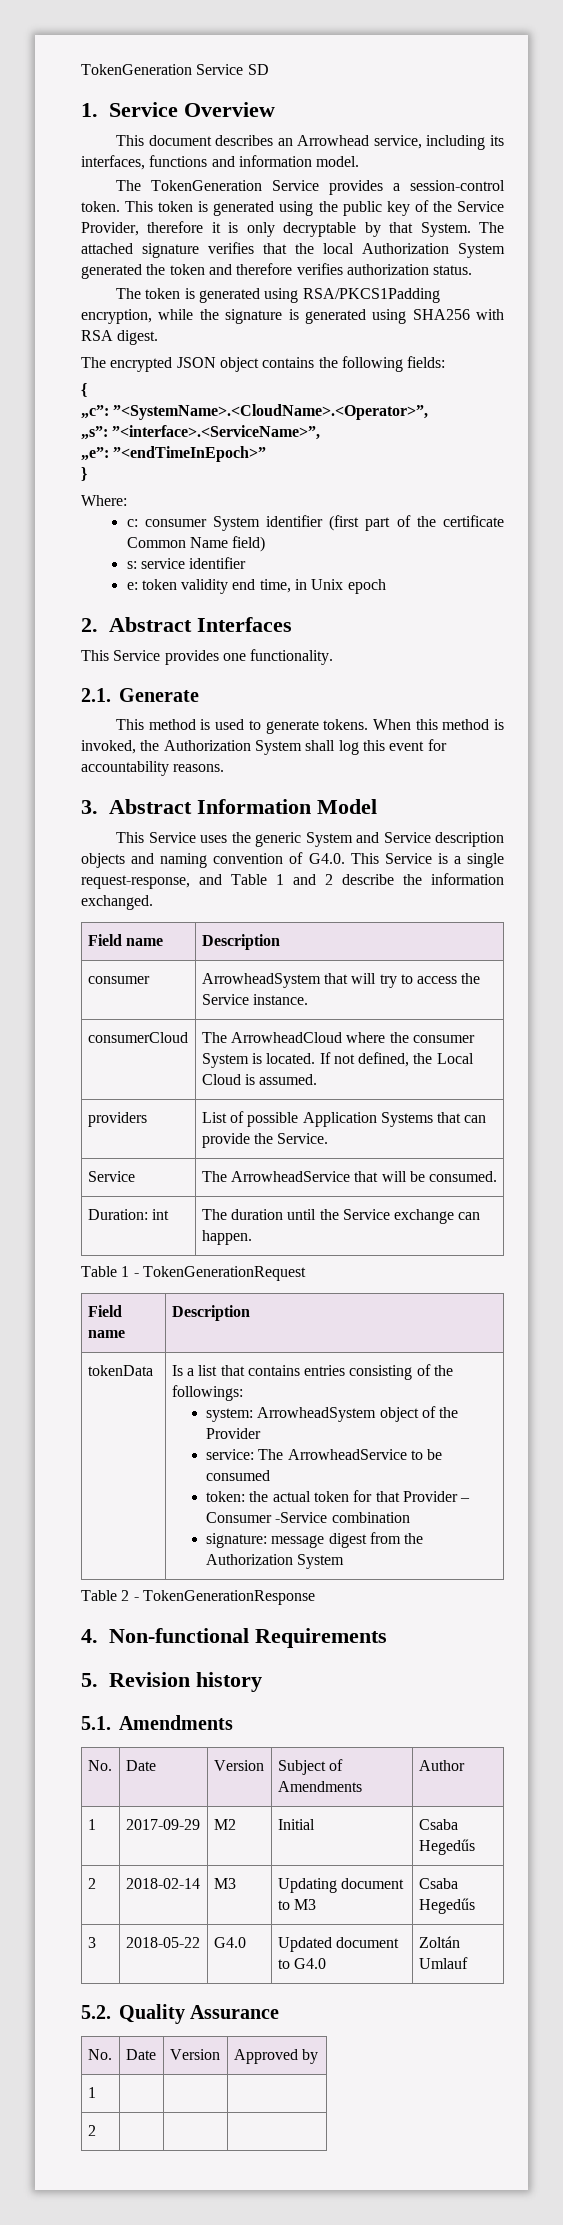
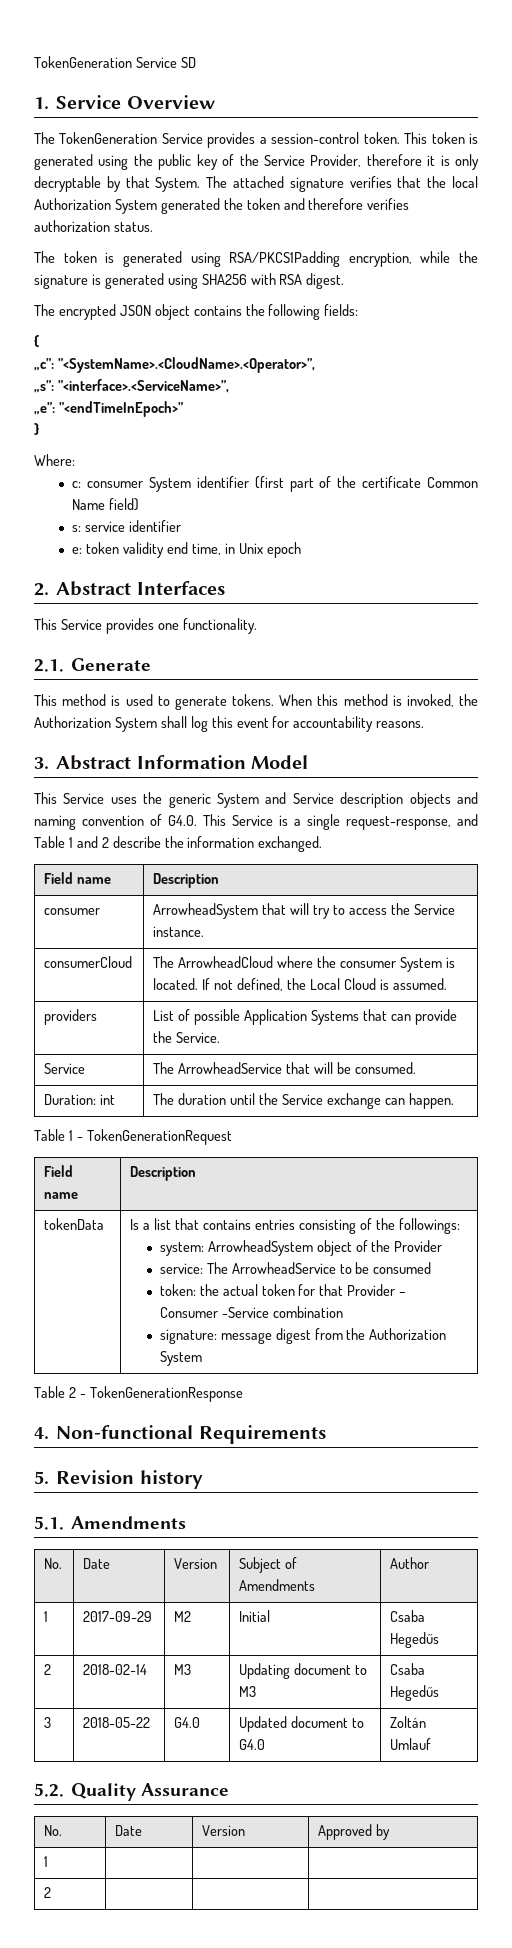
[116,135,505,150] [81,155,360,170] // This document describes an Arrowhead service, including its interfaces, functions and information model. -> (215, 102) none

